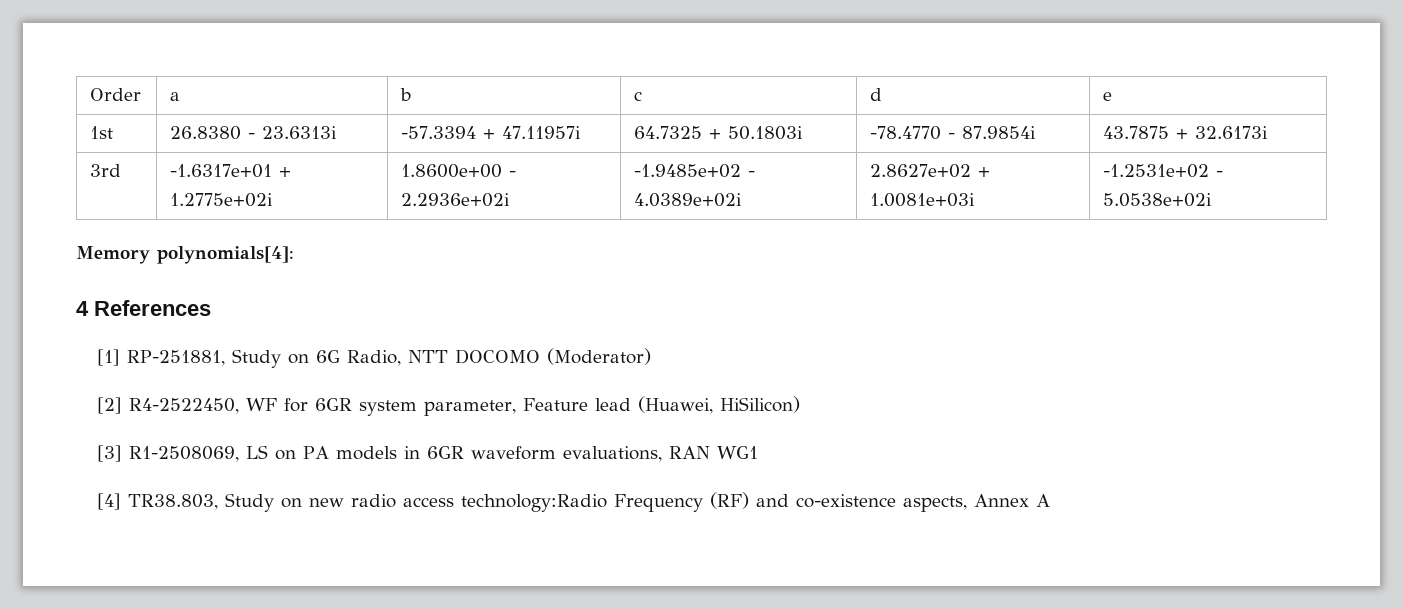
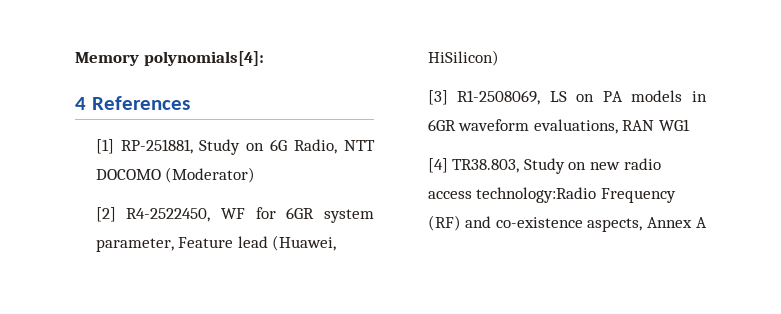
[90,88,142,101] [170,92,181,101] [400,88,412,101] [634,91,643,101] [870,88,883,101] [1103,92,1113,101] [90,126,114,139] [170,126,338,140] [401,126,582,139] [634,126,804,140] [870,126,1037,140] [1103,126,1269,139] [90,164,122,177] [170,164,292,178] [170,193,274,207] [401,164,517,178] [401,193,511,207] [634,164,756,178] [634,193,743,207] [870,164,991,178] [870,193,976,207] [1103,164,1224,178] [1103,193,1213,207] Order | a | b | c | d | e // 1st | 26.8380 - 23.6313i | -57.3394 + 47.11957i | 64.7325 + 50.1803i | -78.4770 - 87.9854i | 43.7875 + 32.6173i // 3rd | -1.6317e+01 + 1.2775e+02i | 1.8600e+00 - 2.2936e+02i | -1.9485e+02 - 4.0389e+02i | 2.8627e+02 + 1.0081e+03i | -1.2531e+02 - 5.0538e+02i // -> (75, 59) none

